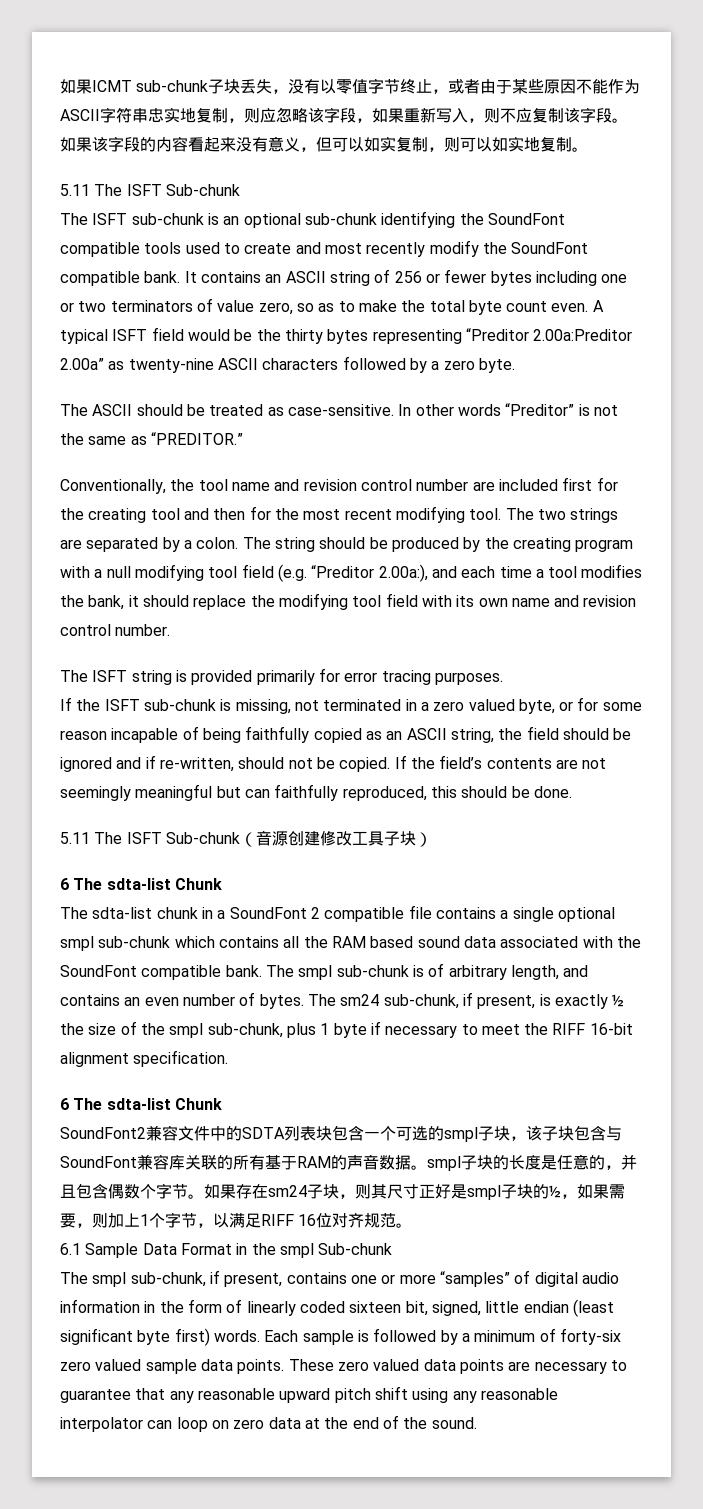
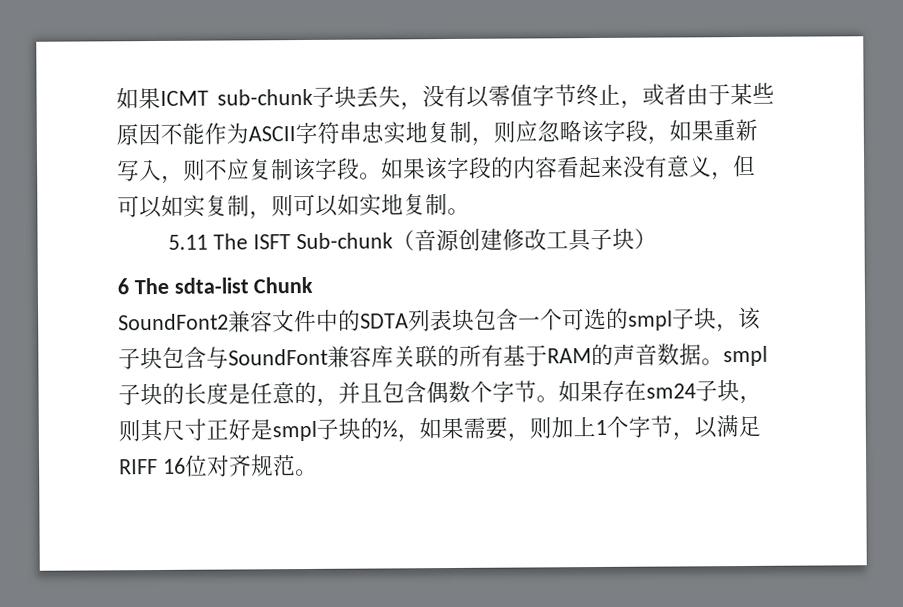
[60,211,565,228] [60,240,589,257] [60,269,628,286] [60,298,604,315] [60,327,633,344] [60,356,515,373] [60,403,618,416] [60,432,243,445] [60,477,618,494] [60,506,619,523] [60,537,634,552] [60,564,643,582] [60,593,637,610] [60,624,171,636] [60,668,503,685] [60,697,642,714] [60,726,632,743] [60,755,607,772] [60,784,572,801] [60,832,240,844] // The ISFT sub-chunk is an optional sub-chunk identifying the SoundFont compatible tools used to create and most recently modify the SoundFont compatible bank. It contains an ASCII string of 256 or fewer bytes including one or two terminators of value zero, so as to make the total byte count even. A typical ISFT field would be the thirty bytes representing “Preditor 2.00a:Preditor 2.00a” as twenty-nine ASCII characters followed by a zero byte. // The ASCII should be treated as case-sensitive. In other words “Preditor” is not the same as “PREDITOR.” // Conventionally, the tool name and revision control number are included first for the creating tool and then for the most recent modifying tool. The two strings are separated by a colon. The string should be produced by the creating program with a null modifying tool field (e.g. “Preditor 2.00a:), and each time a tool modifies the bank, it should replace the modifying tool field with its own name and revision control number. // The ISFT string is provided primarily for error tracing purposes. // If the ISFT sub-chunk is missing, not terminated in a zero valued byte, or for some reason incapable of being faithfully copied as an ASCII string, the field should be ignored and if re-written, should not be copied. If the field’s contents are not seemingly meaningful but can faithfully reproduced, this should be done. // 5.11 The ISFT Sub-chunk -> (393, 241) none
[60,905,615,922] [60,936,641,951] [60,963,589,980] [60,992,625,1009] [60,1021,633,1038] [60,1050,229,1067] [60,1098,222,1110] // The sdta-list chunk in a SoundFont 2 compatible file contains a single optional smpl sub-chunk which contains all the RAM based sound data associated with the SoundFont compatible bank. The smpl sub-chunk is of arbitrary length, and contains an even number of bytes. The sm24 sub-chunk, if present, is exactly ½ the size of the smpl sub-chunk, plus 1 byte if necessary to meet the RIFF 16-bit alignment specification. // 6 The sdta-list Chunk -> (314, 285) none
[60,1243,393,1258] [60,1270,619,1287] [60,1299,614,1317] [60,1328,621,1346] [60,1359,627,1374] [60,1386,558,1403] [60,1415,477,1432] // 6.1 Sample Data Format in the smpl Sub-chunk // The smpl sub-chunk, if present, contains one or more “samples” of digital audio information in the form of linearly coded sixteen bit, signed, little endian (least significant byte first) words. Each sample is followed by a minimum of forty-six zero valued sample data points. These zero valued data points are necessary to guarantee that any reasonable upward pitch shift using any reasonable interpolator can loop on zero data at the end of the sound. -> (318, 472) none

